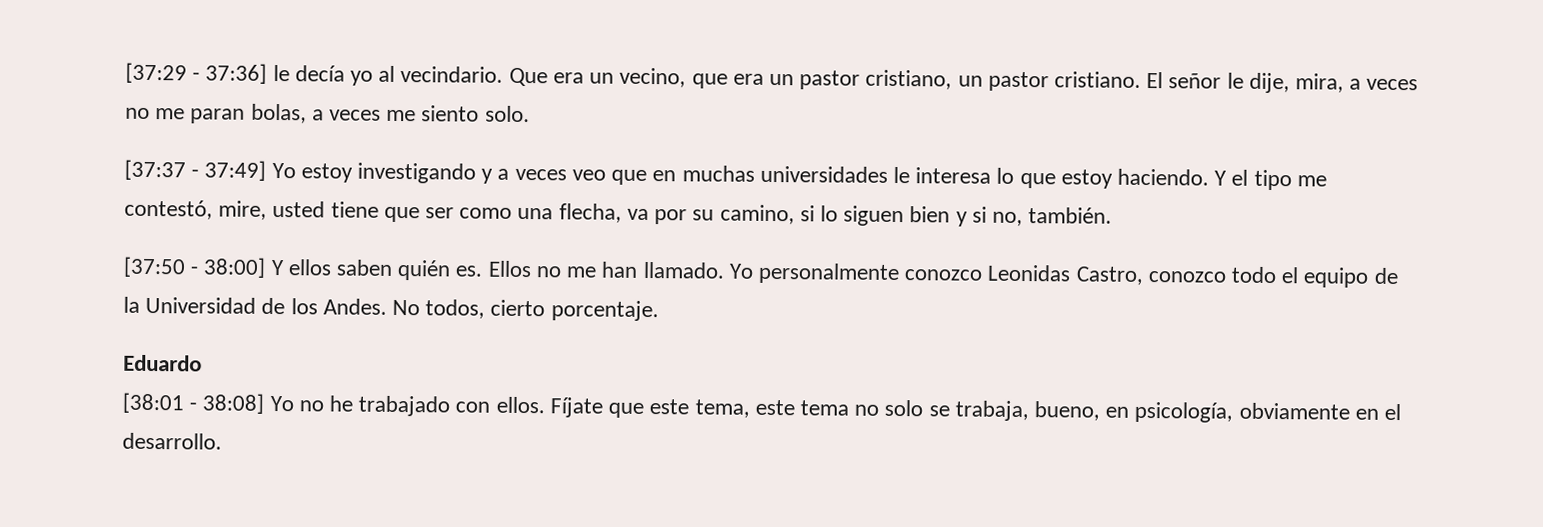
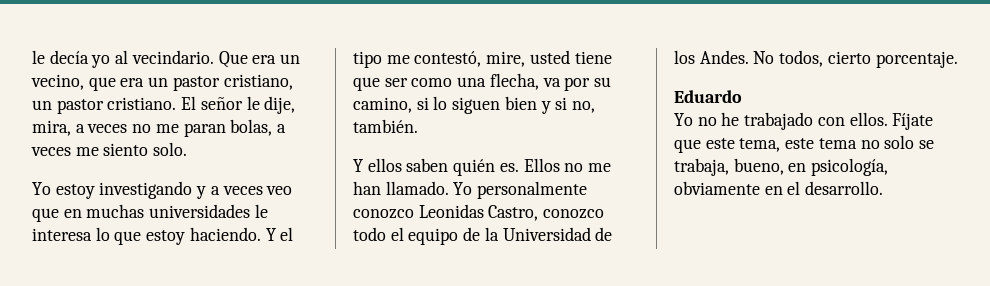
[125,62,268,84] [37:29 - 37:36] -> (32, 57) none
[124,159,267,181] [37:37 - 37:49] -> (188, 149) none
[123,256,267,278] [37:50 - 38:00] -> (418, 126) none
[122,392,265,414] [38:01 - 38:08] -> (742, 96) none

